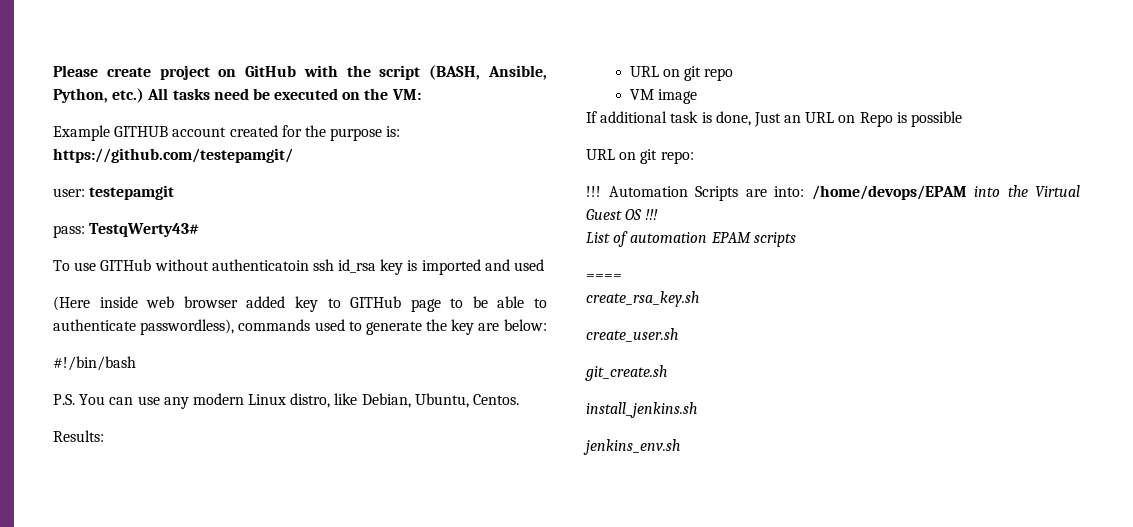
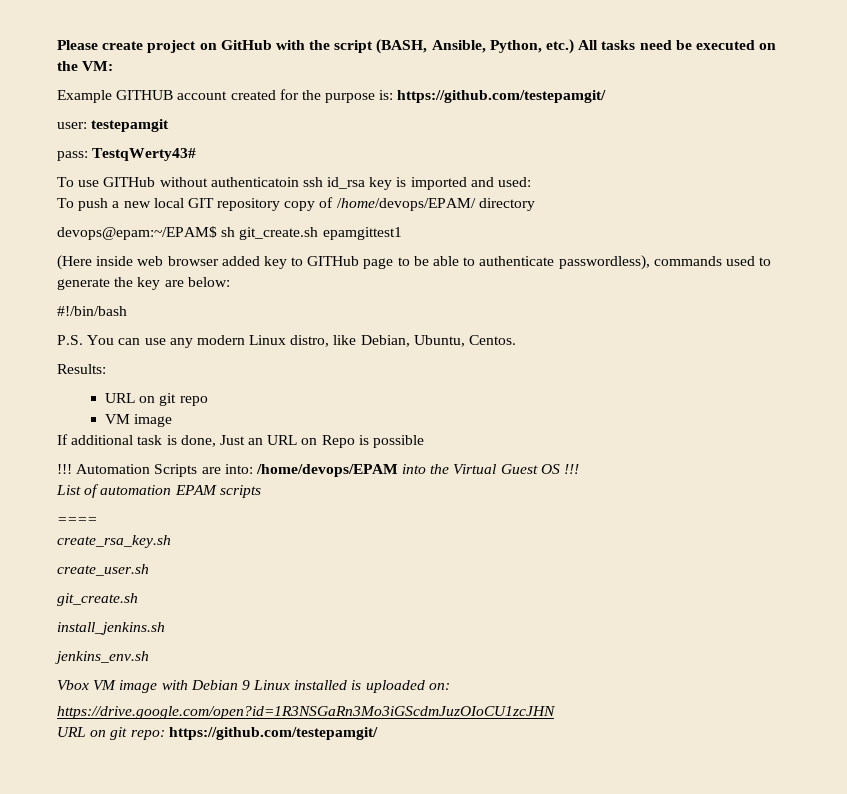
[514,259,545,271] used -> [498,177,532,187] [57,197,535,211] [57,226,402,240] used: // To push a new local GIT repository copy of /home/devops/EPAM/ directory // devops@epam:~/EPAM$ sh git_create.sh epamgittest1
[586,149,694,164] // URL on git repo: -> (425, 441) none
(680, 447) none -> [57,680,450,693] [57,706,556,719] [57,727,378,740] // Vbox VM image with Debian 9 Linux installed is uploaded on: // https://drive.google.com/open?id=1R3NSGaRn3Mo3iGScdmJuzOIoCU1zcJHN // URL on git repo: https://github.com/testepamgit/

